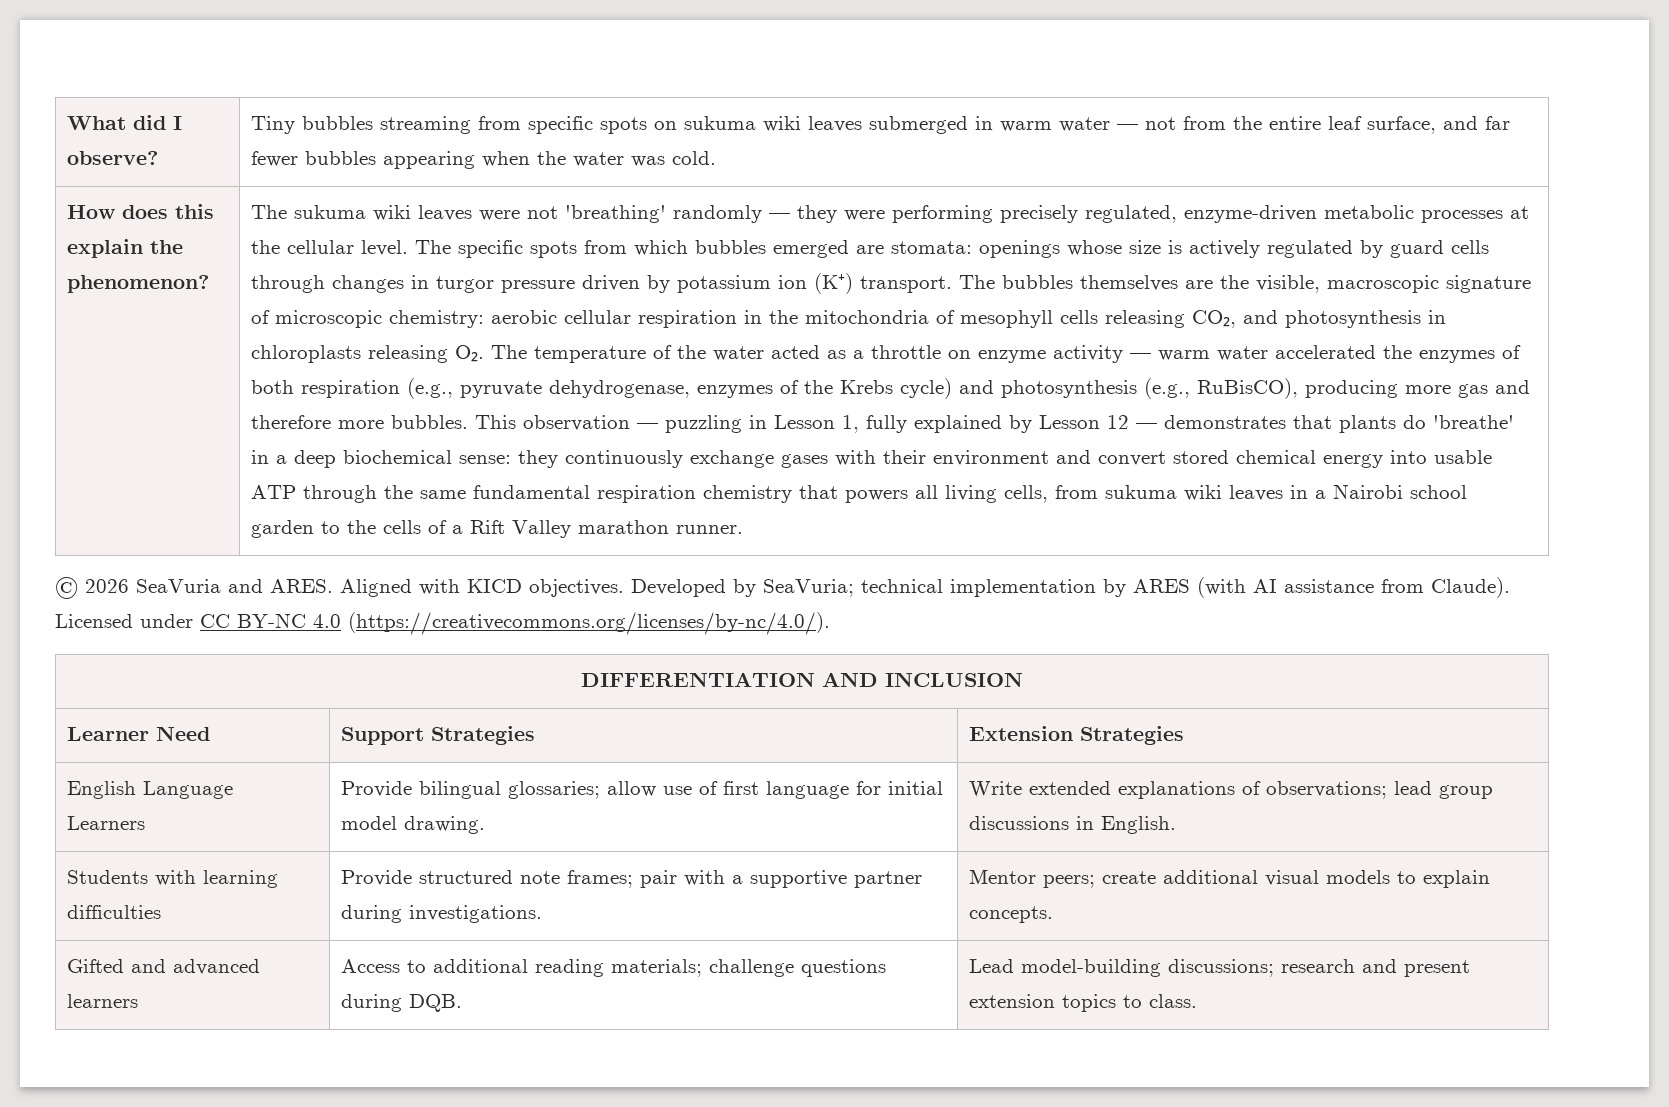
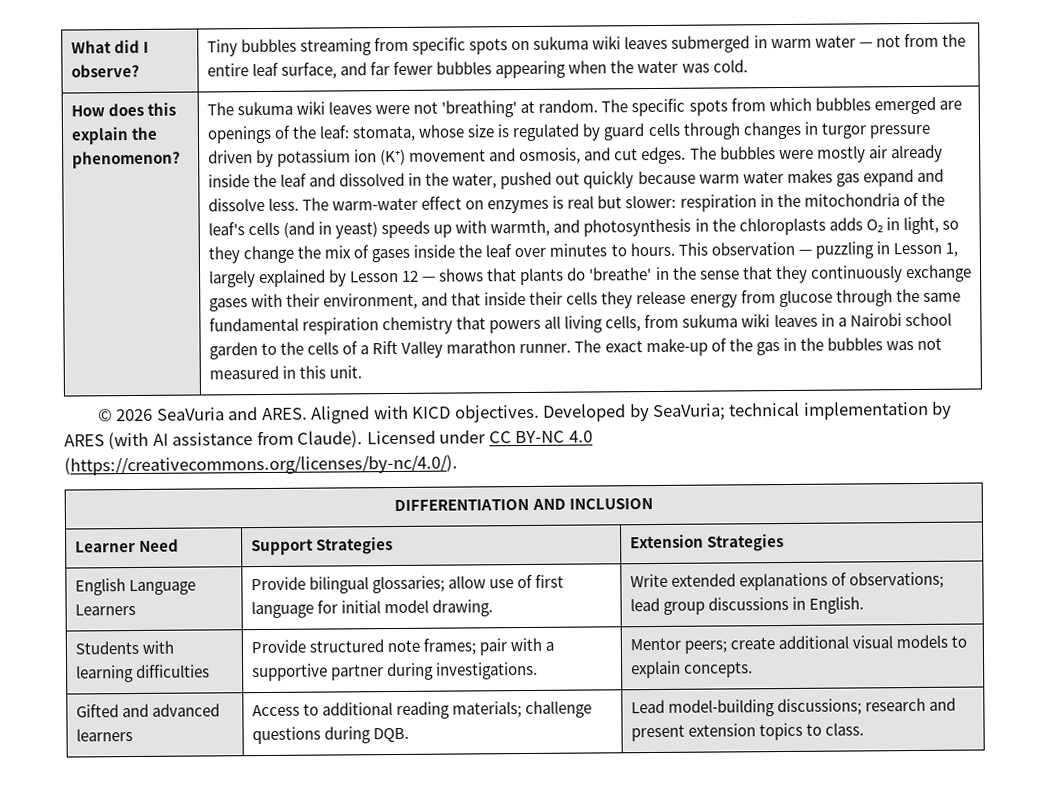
[673,205,1530,223] [251,240,409,256] randomly — they were performing precisely regulated, enzyme-driven metabolic processes at the cellular level. -> [520,99,599,114] at random.
[891,240,1061,258] stomata: openings -> [206,125,417,144] openings of the leaf: stomata,
[1189,240,1261,258] actively -> (510, 131) none
[860,275,1532,293] [251,310,632,328] transport. The bubbles themselves are the visible, macroscopic signature of microscopic chemistry: aerobic cellular -> [409,144,943,165] [207,168,944,190] [207,194,677,214] movement and osmosis, and cut edges. The bubbles were mostly air already inside the leaf and dissolved in the water, pushed out quickly because warm water makes gas expand and dissolve less. The warm-water effect on enzymes is real but slower:
[960,310,1447,328] [251,345,1522,363] [251,378,1531,399] [251,415,469,429] mesophyll cells releasing CO₂, and photosynthesis in chloroplasts releasing O₂. The temperature of the water acted as a throttle on enzyme activity — warm water accelerated the enzymes of both respiration (e.g., pyruvate dehydrogenase, enzymes of the Krebs cycle) and photosynthesis (e.g., RuBisCO), producing more gas and therefore more bubbles. -> [920,192,945,206] [207,216,959,239] [207,242,675,264] the leaf's cells (and in yeast) speeds up with warmth, and photosynthesis in the chloroplasts adds O₂ in light, so they change the mix of gases inside the leaf over minutes to hours.
[866,415,908,433] fully -> [208,270,256,288] largely
[1164,415,1287,429] demonstrates -> [439,268,485,282] shows
[276,450,512,468] a deep biochemical sense: -> [672,266,773,280] the sense that
[933,450,1493,468] [251,485,297,499] environment and convert stored chemical energy into usable ATP -> [323,289,833,310] environment, and that inside their cells they release energy from glucose
(744, 529) none -> [574,337,942,357] [208,365,363,380] The exact make-up of the gas in the bubbles was not measured in this unit.

